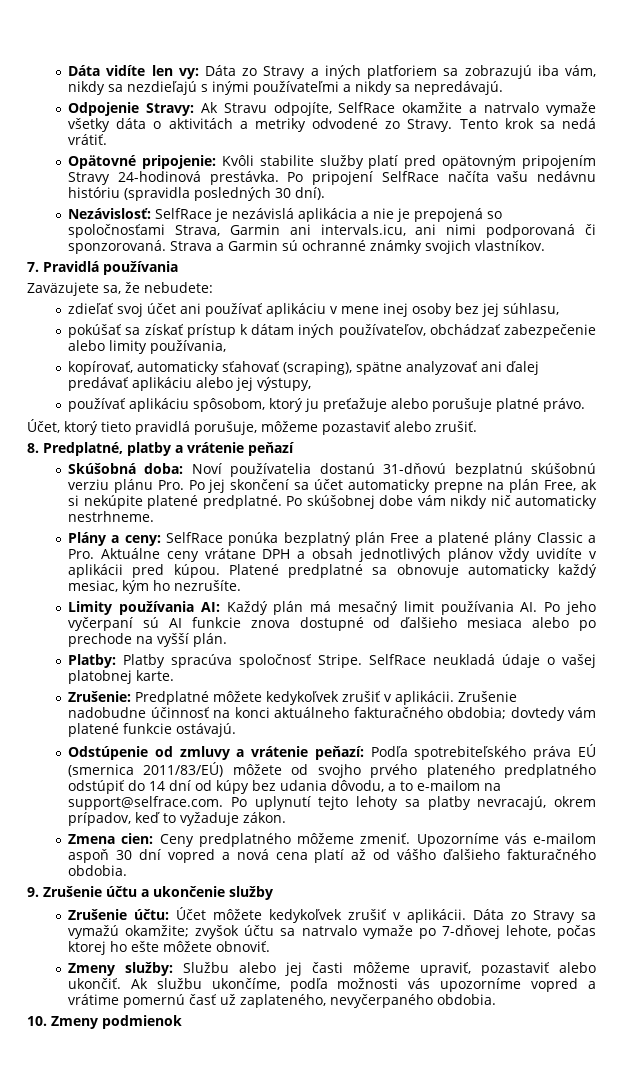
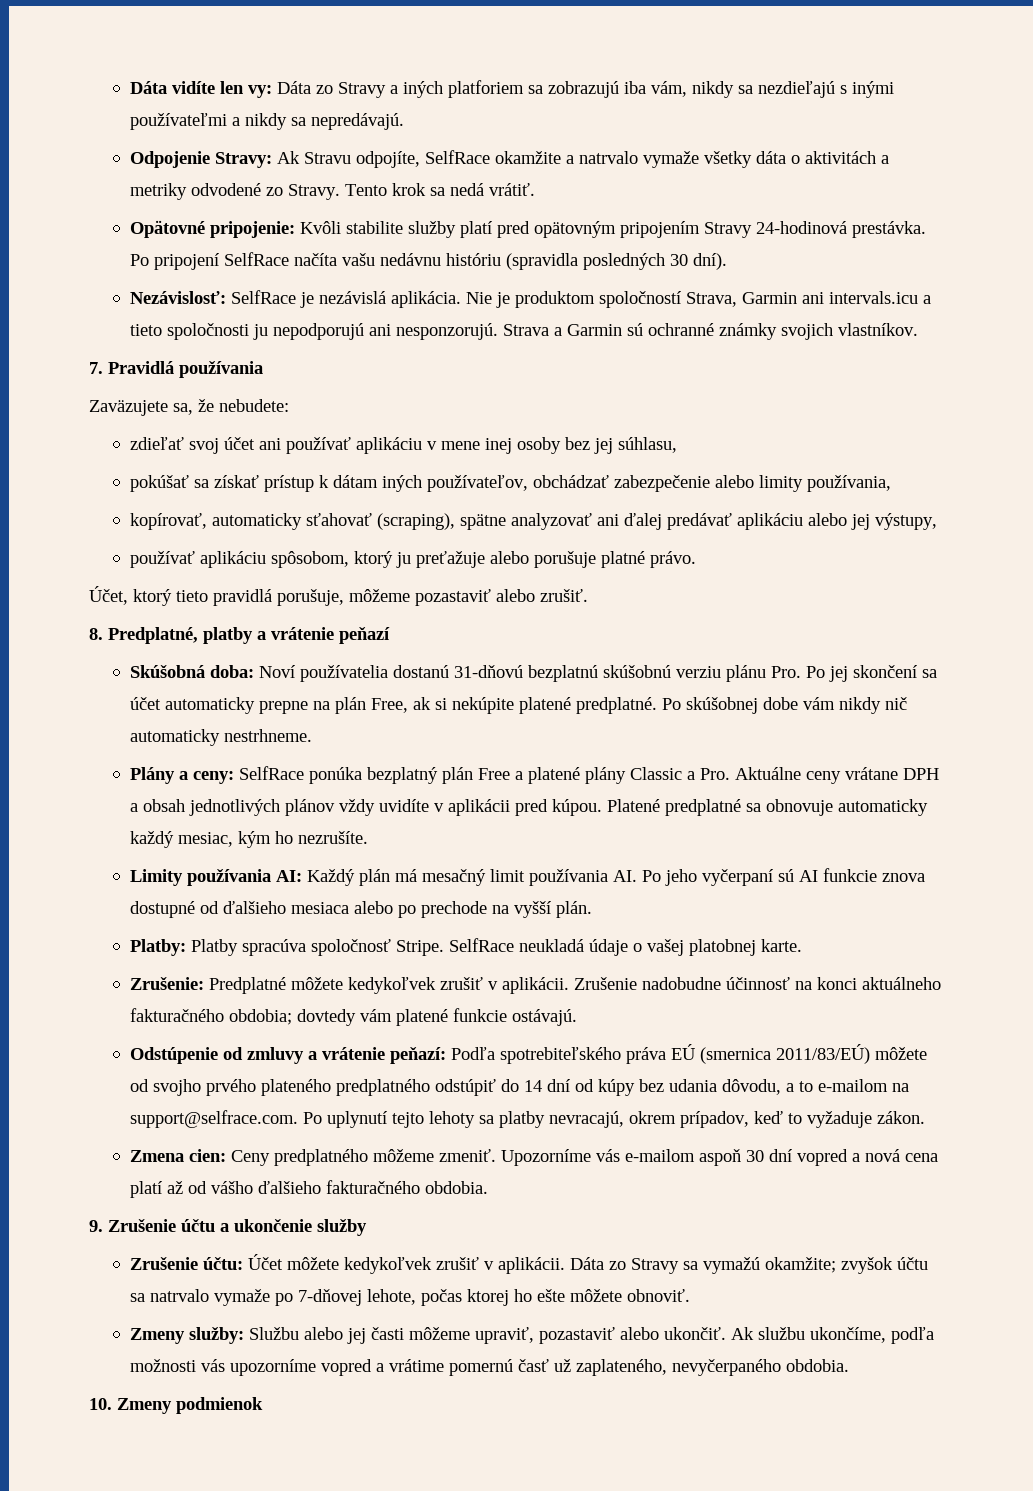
[298,208,503,222] [68,224,596,238] [68,240,167,254] aplikácia a nie je prepojená so spoločnosťami Strava, Garmin ani intervals.icu, ani nimi podporovaná či sponzorovaná. -> [390,291,931,308] [129,323,498,340] aplikácia. Nie je produktom spoločností Strava, Garmin ani intervals.icu a tieto spoločnosti ju nepodporujú ani nesponzorujú.

